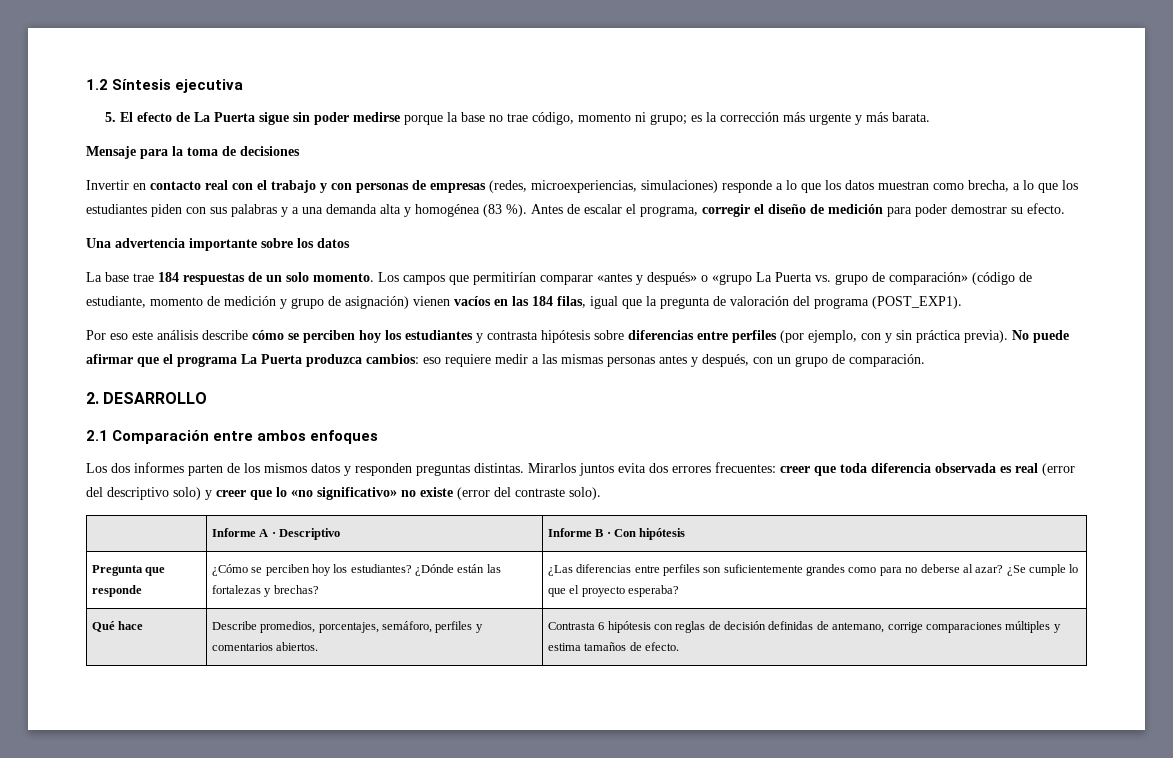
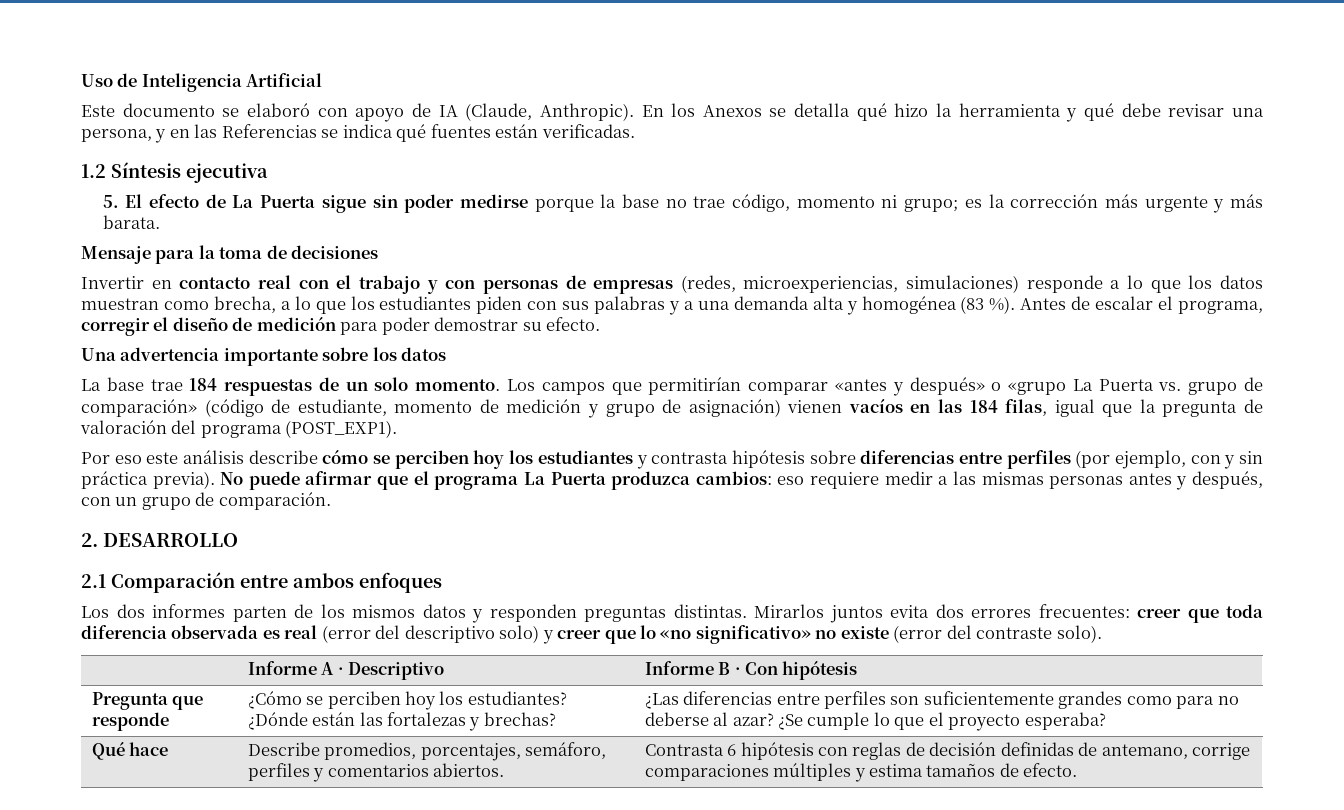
(86, 84) none -> [81,73,323,92] [81,103,1265,122] [81,124,635,143] Uso de Inteligencia Artificial // Este documento se elaboró con apoyo de IA (Claude, Anthropic). En los Anexos se detalla qué hizo la herramienta y qué debe revisar una persona, y en las Referencias se indica qué fuentes están verificadas. //

